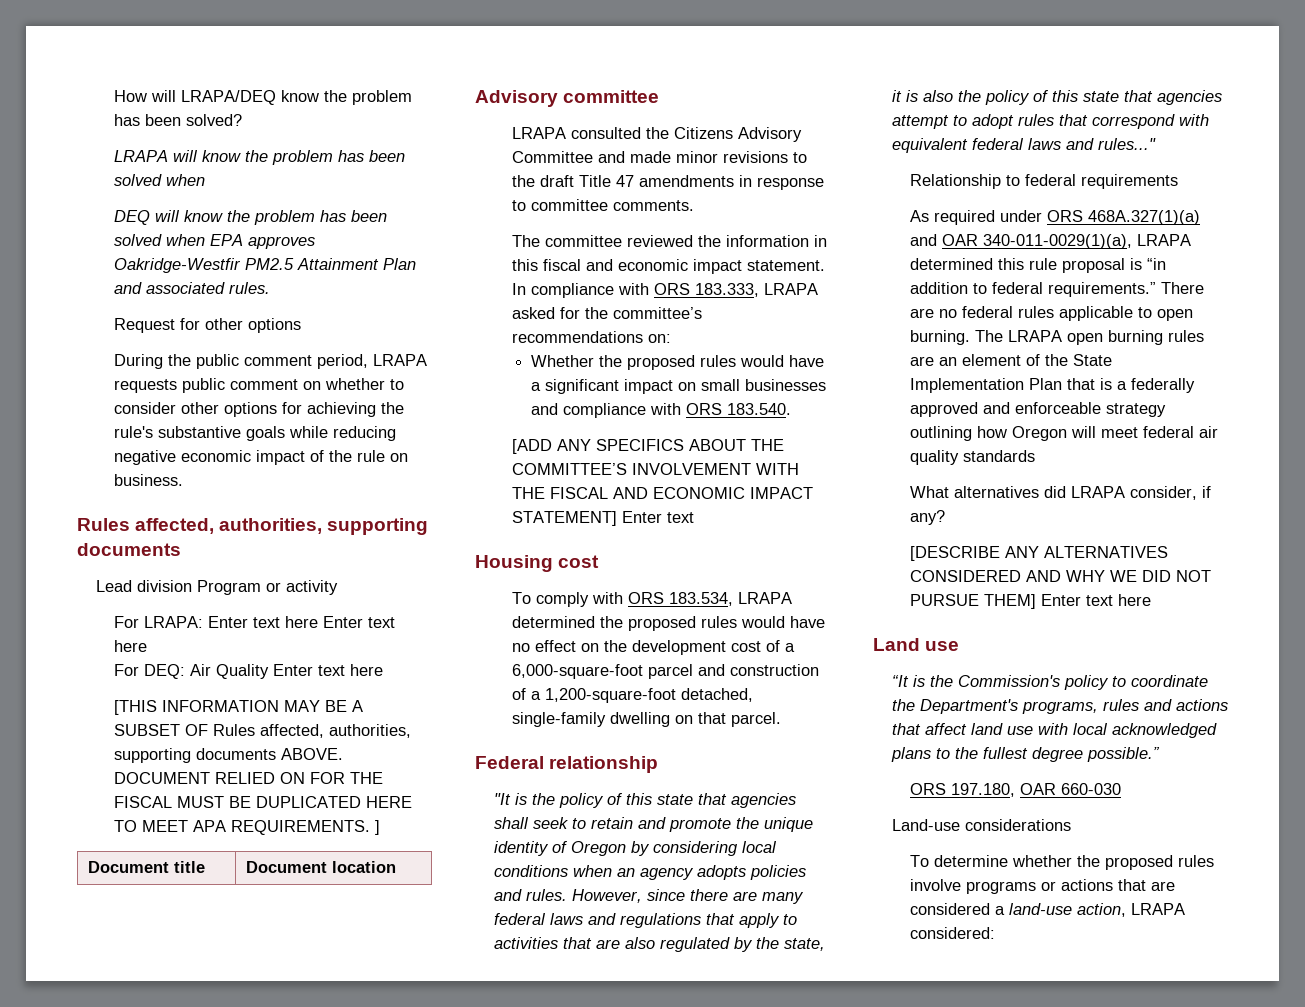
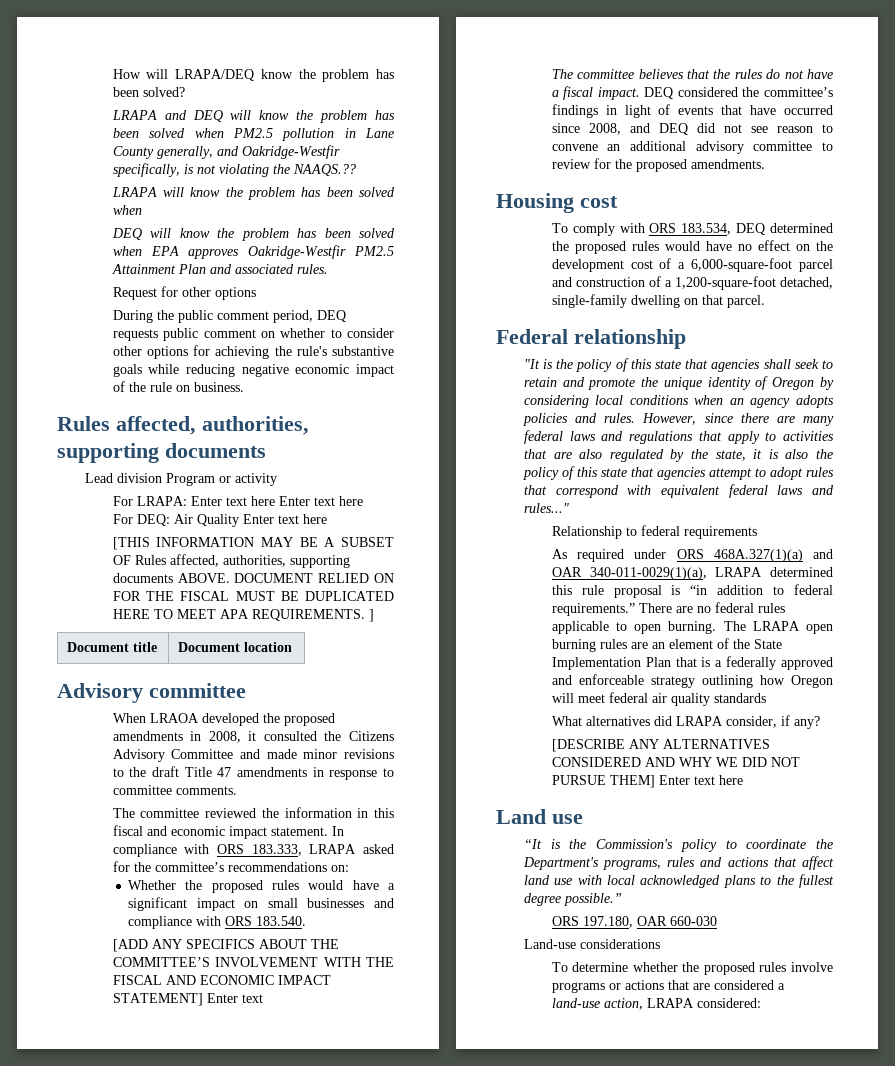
(243, 120) none -> [111,110,395,123] [112,128,394,141] [112,145,340,159] [112,163,356,177] // LRAPA and DEQ will know the problem has been solved when PM2.5 pollution in Lane County generally, and Oakridge-Westfir specifically, is not violating the NAAQS.??
[373,354,428,366] LRAPA -> [316,310,346,322] DEQ
[512,127,567,139] LRAPA -> [112,713,335,726] [112,731,257,743] When LRAOA developed the proposed amendments in 2008, it
(695, 517) none -> [551,69,833,79] [551,86,833,100] [551,104,833,118] [551,123,833,135] [551,141,833,154] [551,158,765,172] // The committee believes that the rules do not have a fiscal impact. DEQ considered the committee’s findings in light of events that have occurred since 2008, and DEQ did not see reason to convene an additional advisory committee to review for the proposed amendments.
[738,592,793,604] LRAPA -> [736,223,766,235] DEQ

